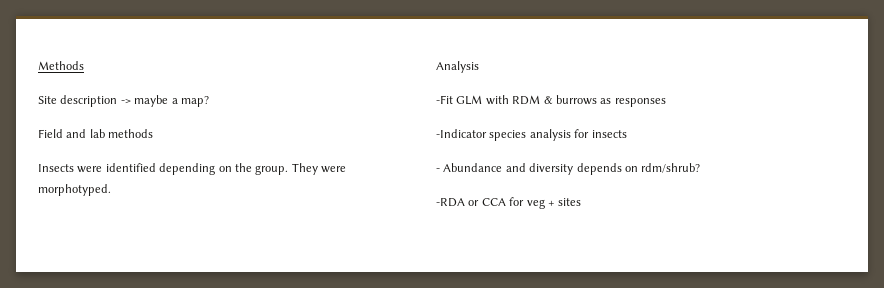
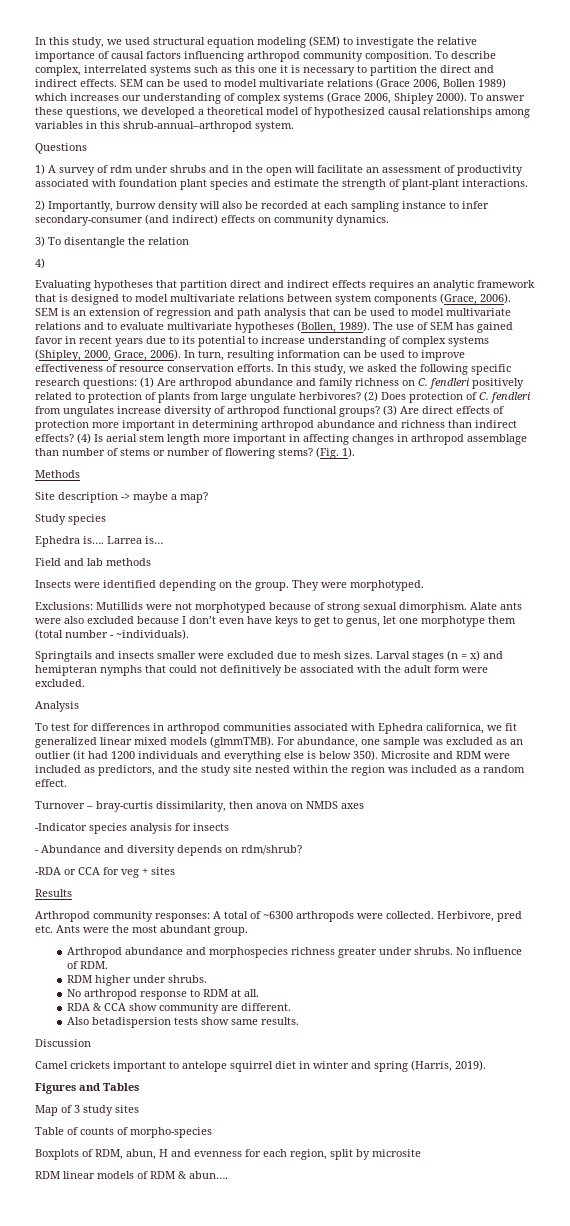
(38, 65) none -> [35,36,477,48] [35,51,496,62] [35,65,494,76] [35,78,506,90] [35,92,525,104] [35,107,530,118] [35,121,294,132] [35,143,87,154] [35,164,523,176] [35,179,528,190] [35,200,489,212] [35,214,389,226] [35,236,189,248] [35,258,45,269] [35,280,535,291] [35,293,511,305] [35,308,511,319] [35,321,513,333] [35,336,489,347] [35,349,465,361] [35,364,511,375] [35,377,524,389] [35,391,531,403] [35,405,504,417] [35,420,517,431] [35,433,527,445] [35,447,355,459] In this study, we used structural equation modeling (SEM) to investigate the relative importance of causal factors influencing arthropod community composition. To describe complex, interrelated systems such as this one it is necessary to partition the direct and indirect effects. SEM can be used to model multivariate relations (Grace 2006, Bollen 1989) which increases our understanding of complex systems (Grace 2006, Shipley 2000). To answer these questions, we developed a theoretical model of hypothesized causal relationships among variables in this shrub-annual–arthropod system. // Questions // 1) A survey of rdm under shrubs and in the open will facilitate an assessment of productivity associated with foundation plant species and estimate the strength of plant-plant interactions. // 2) Importantly, burrow density will also be recorded at each sampling instance to infer secondary-consumer (and indirect) effects on community dynamics. // 3) To disentangle the relation // 4) // Evaluating hypotheses that partition direct and indirect effects requires an analytic framework that is designed to model multivariate relations between system components (Grace, 2006). SEM is an extension of regression and path analysis that can be used to model multivariate relations and to evaluate multivariate hypotheses (Bollen, 1989). The use of SEM has gained favor in recent years due to its potential to increase understanding of complex systems (Shipley, 2000, Grace, 2006). In turn, resulting information can be used to improve effectiveness of resource conservation efforts. In this study, we asked the following specific research questions: (1) Are arthropod abundance and family richness on C. fendleri positively related to protection of plants from large ungulate herbivores? (2) Does protection of C. fendleri from ungulates increase diversity of arthropod functional groups? (3) Are direct effects of protection more important in determining arthropod abundance and richness than indirect effects? (4) Is aerial stem length more important in affecting changes in arthropod assemblage than number of stems or number of flowering stems? (Fig. 1). //
(209, 101) none -> [35,514,106,525] [35,536,163,547] // Study species // Ephedra is…. Larrea is…
[436,61,479,73] [436,95,666,107] Analysis // -Fit GLM with RDM & burrows as responses -> [35,602,522,613] [35,616,516,627] [35,629,189,640] [35,650,503,662] [35,665,488,676] [35,679,85,687] [35,701,79,712] [35,723,517,734] [35,736,523,748] [35,750,510,762] [35,765,525,776] [35,779,67,787] [35,801,364,812] Exclusions: Mutillids were not morphotyped because of strong sexual dimorphism. Alate ants were also excluded because I don’t even have keys to get to genus, let one morphotype them (total number - ~individuals). // Springtails and insects smaller were excluded due to mesh sizes. Larval stages (n = x) and hemipteran nymphs that could not definitively be associated with the adult form were excluded. // Analysis // To test for differences in arthropod communities associated with Ephedra californica, we fit generalized linear mixed models (glmmTMB). For abundance, one sample was excluded as an outlier (it had 1200 individuals and everything else is below 350). Microsite and RDM were included as predictors, and the study site nested within the region was included as a random effect. // Turnover – bray-curtis dissimilarity, then anova on NMDS axes
(582, 202) none -> [35,889,72,897] [35,911,522,922] [35,925,248,936] [67,947,523,958] [67,961,109,969] [67,975,208,986] [67,989,260,1000] [67,1003,292,1014] [67,1017,300,1028] [35,1039,91,1047] [35,1060,486,1072] [35,1083,139,1094] [35,1105,139,1116] [35,1127,212,1138] [35,1149,421,1160] [35,1171,228,1179] // Results // Arthropod community responses: A total of ~6300 arthropods were collected. Herbivore, pred etc. Ants were the most abundant group. // Arthropod abundance and morphospecies richness greater under shrubs. No influence of RDM. // RDM higher under shrubs. // No arthropod response to RDM at all. // RDA & CCA show community are different. // Also betadispersion tests show same results. // Discussion // Camel crickets important to antelope squirrel diet in winter and spring (Harris, 2019). // Figures and Tables // Map of 3 study sites // Table of counts of morpho-species // Boxplots of RDM, abun, H and evenness for each region, split by microsite // RDM linear models of RDM & abun….

